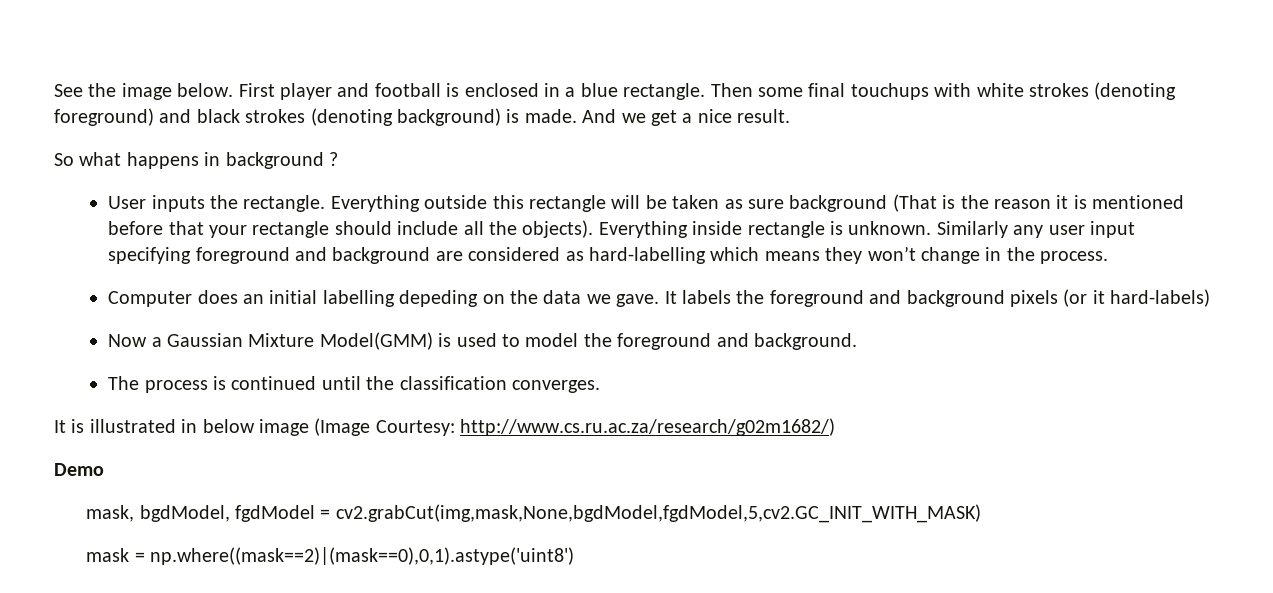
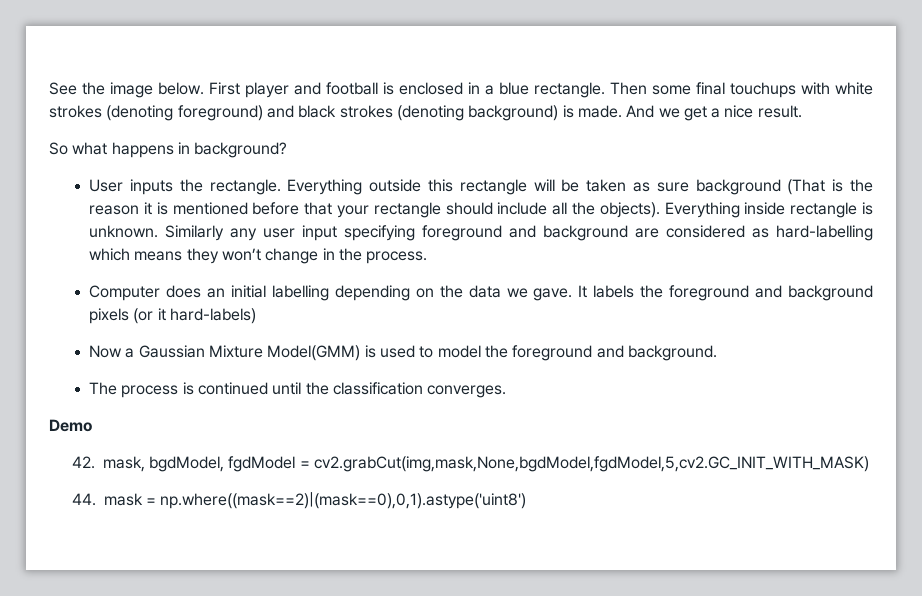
[225,152,338,169] background ? -> [194,142,288,158] background?
[399,290,479,307] depeding -> [334,285,410,301] depending
[54,418,836,436] // It is illustrated in below image (Image Courtesy: http://www.cs.ru.ac.za/research/g02m1682/) -> (507, 391) none
(104, 469) none -> [71,456,95,469] 42.
(981, 513) none -> [71,493,96,506] 44.

